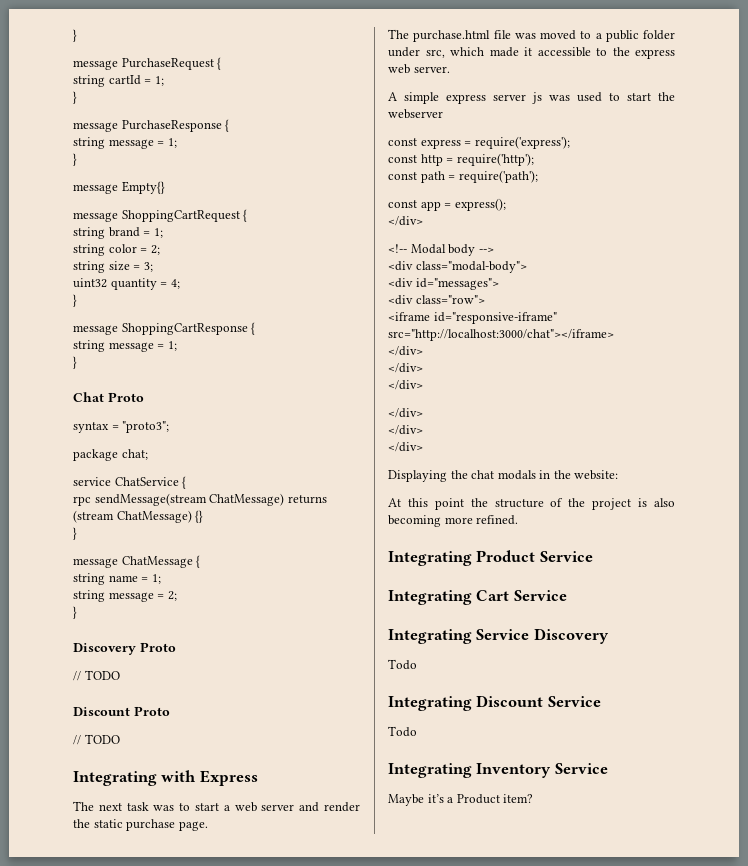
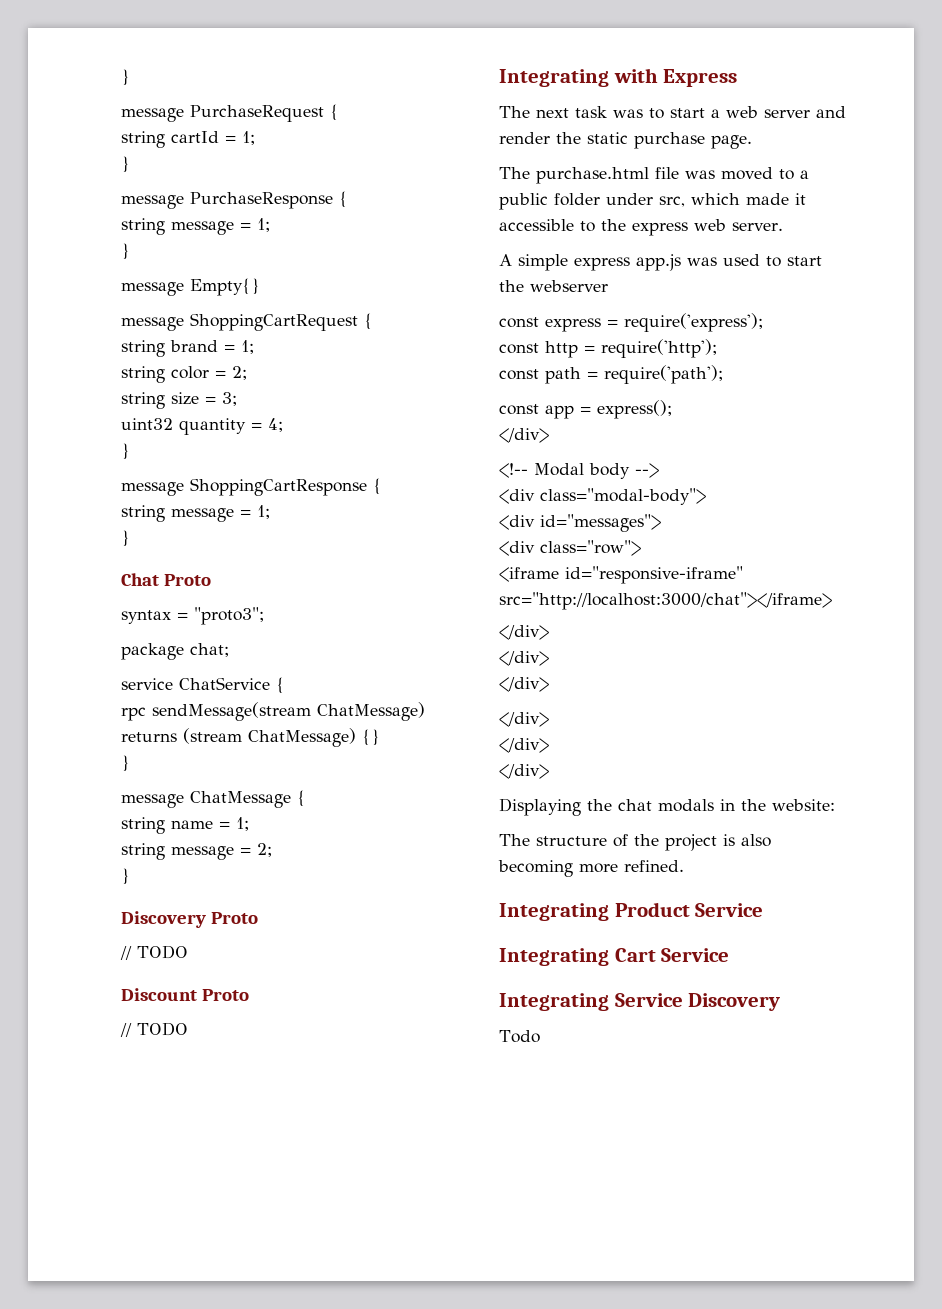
[493,92,542,104] server js -> [636,254,681,271] app.js
[388,498,488,510] At this point the -> [499,834,530,846] The
[388,695,601,711] [388,726,417,737] [388,763,608,778] [388,794,534,806] // Integrating Discount Service // Todo // Integrating Inventory Service // Maybe it’s a Product item? -> (540, 1036) none

